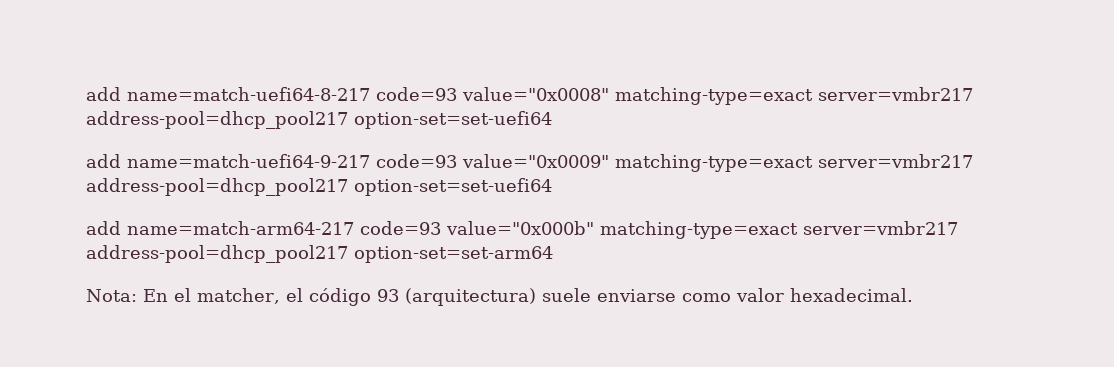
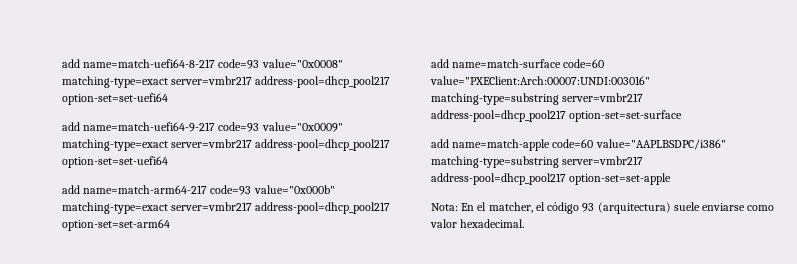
(553, 254) none -> [431,59,605,68] [430,76,650,85] [431,93,644,105] [431,110,683,122] [431,139,726,151] [431,156,644,168] [431,173,672,185] // add name=match-surface code=60 value="PXEClient:Arch:00007:UNDI:003016" matching-type=substring server=vmbr217 address-pool=dhcp_pool217 option-set=set-surface // add name=match-apple code=60 value="AAPLBSDPC/i386" matching-type=substring server=vmbr217 address-pool=dhcp_pool217 option-set=set-apple

